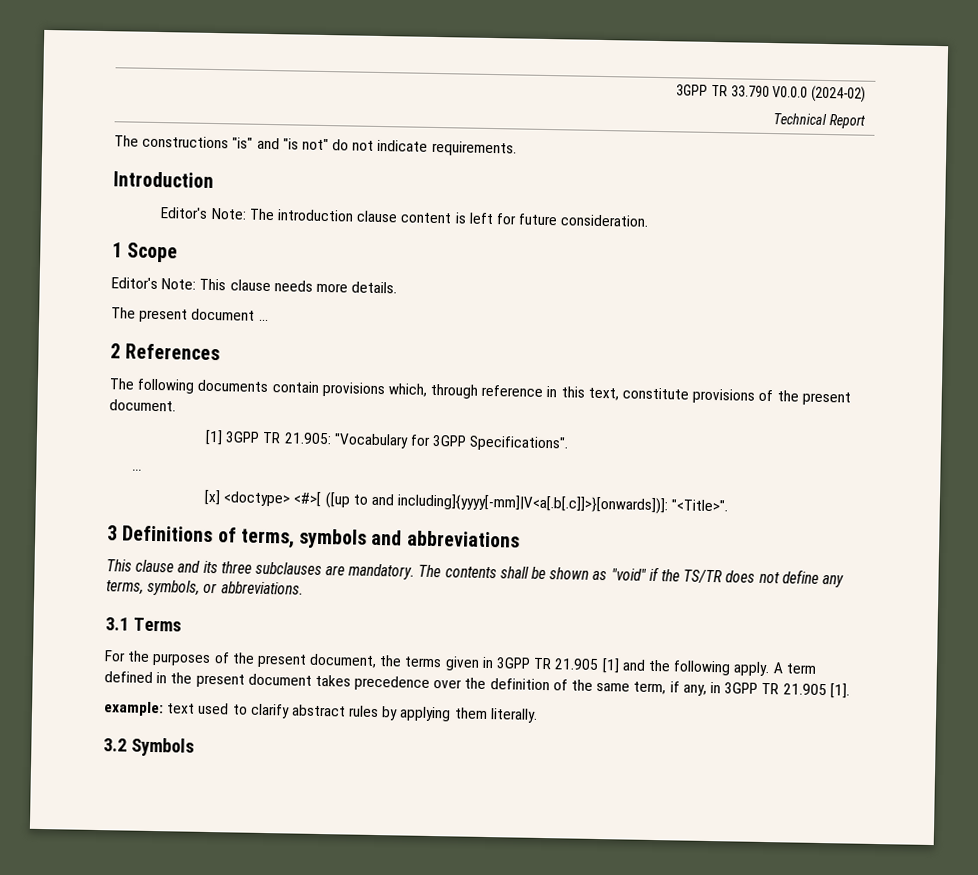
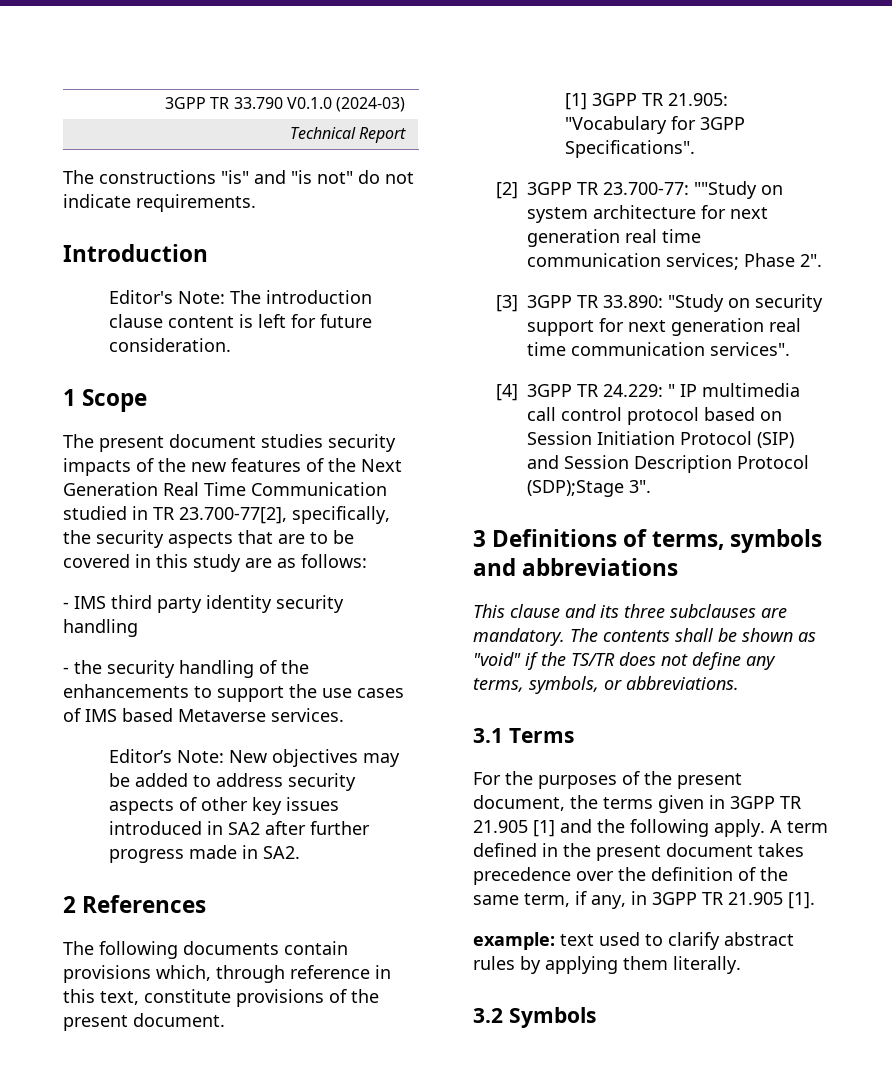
[772,85,867,103] V0.0.0 (2024-02) -> [287,97,406,112] V0.1.0 (2024-03)
[111,277,398,294] [111,307,269,323] Editor's Note: This clause needs more details. // The present document … -> [63,434,396,452] [63,458,402,476] [63,482,387,496] [63,506,390,524] [63,530,354,548] [63,554,367,572] [63,595,344,613] [63,619,138,637] [63,660,309,678] [63,684,404,702] [63,708,344,722] [109,749,401,767] [109,773,357,791] [109,797,340,815] [109,821,371,835] [109,845,301,863] The present document studies security impacts of the new features of the Next Generation Real Time Communication studied in TR 23.700-77[2], specifically, the security aspects that are to be covered in this study are as follows: // - IMS third party identity security handling // - the security handling of the enhancements to support the use cases of IMS based Metaverse services. // Editor’s Note: New objectives may be added to address security aspects of other key issues introduced in SA2 after further progress made in SA2.
[132,468,143,471] [203,489,729,515] … // [x] <doctype> <#>[ ([up to and including]{yyyy[-mm]|V<a[.b[.c]]>}[onwards])]: "<Title>". -> [496,181,784,199] [527,205,769,223] [527,229,702,247] [527,253,823,270] [496,294,824,312] [527,318,802,336] [527,342,791,356] [496,383,801,401] [527,407,783,425] [527,431,795,448] [527,455,810,473] [527,480,652,497] [2] 3GPP TR 23.700-77: ""Study on system architecture for next generation real time communication services; Phase 2". // [3] 3GPP TR 33.890: "Study on security support for next generation real time communication services". // [4] 3GPP TR 24.229: " IP multimedia call control protocol based on Session Initiation Protocol (SIP) and Session Description Protocol (SDP);Stage 3".

